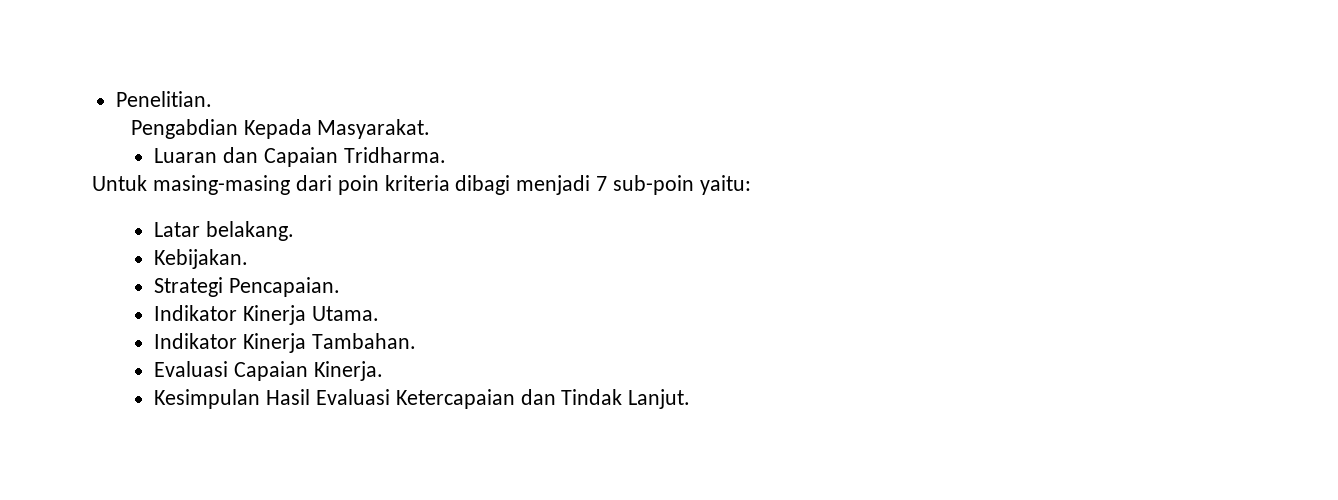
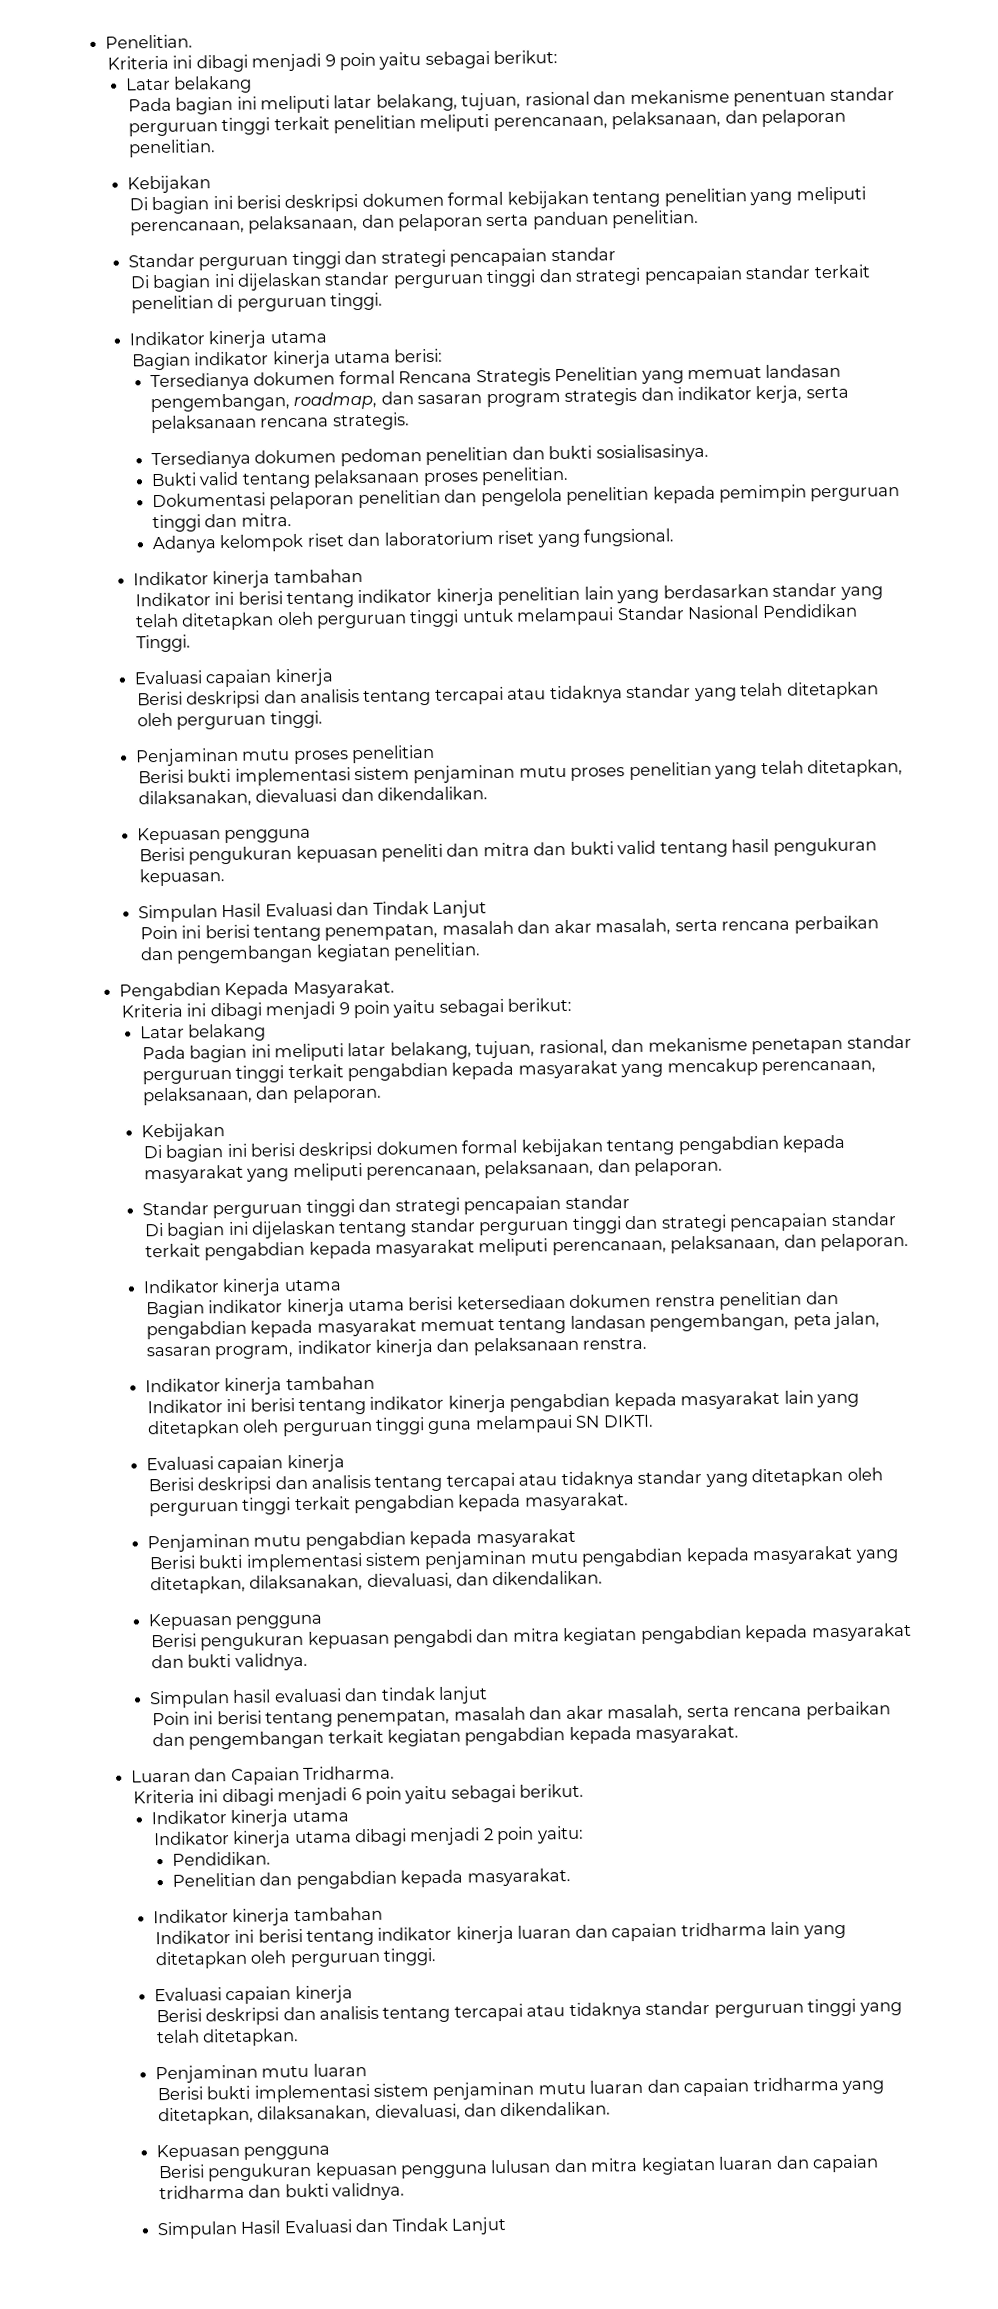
[130,119,431,139] [154,147,446,167] [92,175,751,195] [154,221,295,241] [154,249,249,269] [154,277,341,297] [154,305,380,325] [154,333,417,353] [154,361,384,381] [154,389,691,409] Pengabdian Kepada Masyarakat. // Luaran dan Capaian Tridharma. // Untuk masing-masing dari poin kriteria dibagi menjadi 7 sub-poin yaitu: // Latar belakang. // Kebijakan. // Strategi Pencapaian. // Indikator Kinerja Utama. // Indikator Kinerja Tambahan. // Evaluasi Capaian Kinerja. // Kesimpulan Hasil Evaluasi Ketercapaian dan Tindak Lanjut. -> [106,49,559,73] [124,75,253,94] [127,87,895,115] [127,108,847,137] [127,139,216,158] [126,175,211,194] [128,186,866,215] [129,209,700,236] [127,247,616,271] [129,264,871,293] [130,292,383,314] [128,330,327,349] [131,348,444,371] [149,363,842,392] [149,385,849,413] [150,412,410,434] [150,443,709,470] [150,466,570,489] [151,484,901,510] [151,513,292,533] [151,528,674,554] [132,568,363,589] [134,582,883,609] [134,603,858,631] [135,634,191,653] [133,668,334,688] [136,681,879,709] [136,710,323,730] [134,744,436,767] [137,758,904,786] [137,786,488,808] [136,827,312,845] [138,837,877,865] [138,868,225,887] [137,900,488,923] [139,915,879,942] [139,942,481,964] [119,979,395,1001] [120,997,573,1021] [139,1023,267,1042] [141,1034,912,1063] [141,1058,877,1085] [141,1084,382,1106] [140,1123,225,1142] [142,1134,846,1162] [143,1157,724,1184] [141,1195,630,1219] [143,1212,897,1240] [144,1232,910,1261] [142,1278,341,1297] [145,1290,839,1319] [145,1311,881,1340] [145,1336,648,1360] [144,1375,375,1396] [146,1390,860,1416] [146,1414,654,1439] [145,1454,345,1474] [147,1467,883,1495] [148,1492,629,1517] [146,1528,576,1553] [148,1545,899,1572] [149,1570,604,1595] [147,1613,323,1631] [150,1622,912,1651] [150,1652,308,1671] [148,1686,489,1709] [151,1701,891,1728] [151,1724,740,1750] [131,1765,396,1786] [132,1783,585,1807] [150,1809,349,1828] [153,1825,584,1849] [171,1851,271,1866] [171,1868,571,1890] [152,1906,383,1927] [154,1921,846,1946] [154,1948,437,1970] [153,1985,353,2005] [155,1998,902,2026] [155,2028,300,2047] [154,2063,367,2084] [156,2077,885,2103] [157,2101,612,2126] [155,2143,331,2162] [157,2154,880,2182] [158,2182,405,2201] [156,2217,508,2240] Kriteria ini dibagi menjadi 9 poin yaitu sebagai berikut: // Latar belakang // Pada bagian ini meliputi latar belakang, tujuan, rasional dan mekanisme penentuan standar perguruan tinggi terkait penelitian meliputi perencanaan, pelaksanaan, dan pelaporan penelitian. // Kebijakan // Di bagian ini berisi deskripsi dokumen formal kebijakan tentang penelitian yang meliputi perencanaan, pelaksanaan, dan pelaporan serta panduan penelitian. // Standar perguruan tinggi dan strategi pencapaian standar // Di bagian ini dijelaskan standar perguruan tinggi dan strategi pencapaian standar terkait penelitian di perguruan tinggi. // Indikator kinerja utama // Bagian indikator kinerja utama berisi: // Tersedianya dokumen formal Rencana Strategis Penelitian yang memuat landasan pengembangan, roadmap, dan sasaran program strategis dan indikator kerja, serta pelaksanaan rencana strategis. // Tersedianya dokumen pedoman penelitian dan bukti sosialisasinya. // Bukti valid tentang pelaksanaan proses penelitian. // Dokumentasi pelaporan penelitian dan pengelola penelitian kepada pemimpin perguruan tinggi dan mitra. // Adanya kelompok riset dan laboratorium riset yang fungsional. // Indikator kinerja tambahan // Indikator ini berisi tentang indikator kinerja penelitian lain yang berdasarkan standar yang telah ditetapkan oleh perguruan tinggi untuk melampaui Standar Nasional Pendidikan Tinggi. // Evaluasi capaian kinerja // Berisi deskripsi dan analisis tentang tercapai atau tidaknya standar yang telah ditetapkan oleh perguruan tinggi. // Penjaminan mutu proses penelitian // Berisi bukti implementasi sistem penjaminan mutu proses penelitian yang telah ditetapkan, dilaksanakan, dievaluasi dan dikendalikan. // Kepuasan pengguna // Berisi pengukuran kepuasan peneliti dan mitra dan bukti valid tentang hasil pengukuran kepuasan. // Simpulan Hasil Evaluasi dan Tindak Lanjut // Poin ini berisi tentang penempatan, masalah dan akar masalah, serta rencana perbaikan dan pengembangan kegiatan penelitian. // Pengabdian Kepada Masyarakat. // Kriteria ini dibagi menjadi 9 poin yaitu sebagai berikut: // Latar belakang // Pada bagian ini meliputi latar belakang, tujuan, rasional, dan mekanisme penetapan standar perguruan tinggi terkait pengabdian kepada masyarakat yang mencakup perencanaan, pelaksanaan, dan pelaporan. // Kebijakan // Di bagian ini berisi deskripsi dokumen formal kebijakan tentang pengabdian kepada masyarakat yang meliputi perencanaan, pelaksanaan, dan pelaporan. // Standar perguruan tinggi dan strategi pencapaian standar // Di bagian ini dijelaskan tentang standar perguruan tinggi dan strategi pencapaian standar terkait pengabdian kepada masyarakat meliputi perencanaan, pelaksanaan, dan pelaporan. // Indikator kinerja utama // Bagian indikator kinerja utama berisi ketersediaan dokumen renstra penelitian dan pengabdian kepada masyarakat memuat tentang landasan pengembangan, peta jalan, sasaran program, indikator kinerja dan pelaksanaan renstra. // Indikator kinerja tambahan // Indikator ini berisi tentang indikator kinerja pengabdian kepada masyarakat lain yang ditetapkan oleh perguruan tinggi guna melampaui SN DIKTI. // Evaluasi capaian kinerja // Berisi deskripsi dan analisis tentang tercapai atau tidaknya standar yang ditetapkan oleh perguruan tinggi terkait pengabdian kepada masyarakat. // Penjaminan mutu pengabdian kepada masyarakat // Berisi bukti implementasi sistem penjaminan mutu pengabdian kepada masyarakat yang ditetapkan, dilaksanakan, dievaluasi, dan dikendalikan. // Kepuasan pengguna // Berisi pengukuran kepuasan pengabdi dan mitra kegiatan pengabdian kepada masyarakat dan bukti validnya. // Simpulan hasil evaluasi dan tindak lanjut // Poin ini berisi tentang penempatan, masalah dan akar masalah, serta rencana perbaikan dan pengembangan terkait kegiatan pengabdian kepada masyarakat. // Luaran dan Capaian Tridharma. // Kriteria ini dibagi menjadi 6 poin yaitu sebagai berikut. // Indikator kinerja utama // Indikator kinerja utama dibagi menjadi 2 poin yaitu: // Pendidikan. // Penelitian dan pengabdian kepada masyarakat. // Indikator kinerja tambahan // Indikator ini berisi tentang indikator kinerja luaran dan capaian tridharma lain yang ditetapkan oleh perguruan tinggi. // Evaluasi capaian kinerja // Berisi deskripsi dan analisis tentang tercapai atau tidaknya standar perguruan tinggi yang telah ditetapkan. // Penjaminan mutu luaran // Berisi bukti implementasi sistem penjaminan mutu luaran dan capaian tridharma yang ditetapkan, dilaksanakan, dievaluasi, dan dikendalikan. // Kepuasan pengguna // Berisi pengukuran kepuasan pengguna lulusan dan mitra kegiatan luaran dan capaian tridharma dan bukti validnya. // Simpulan Hasil Evaluasi dan Tindak Lanjut

